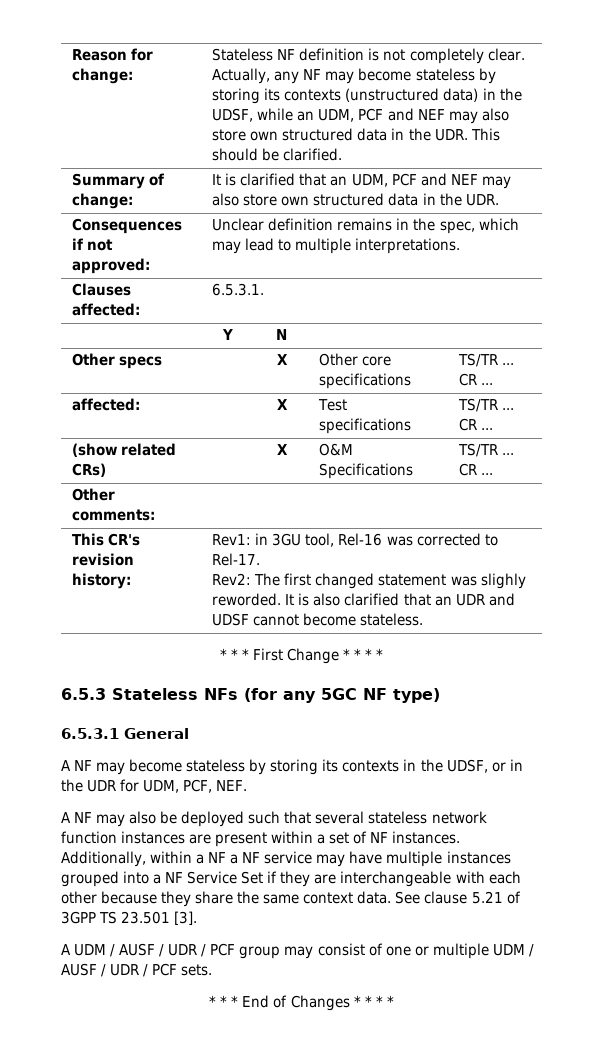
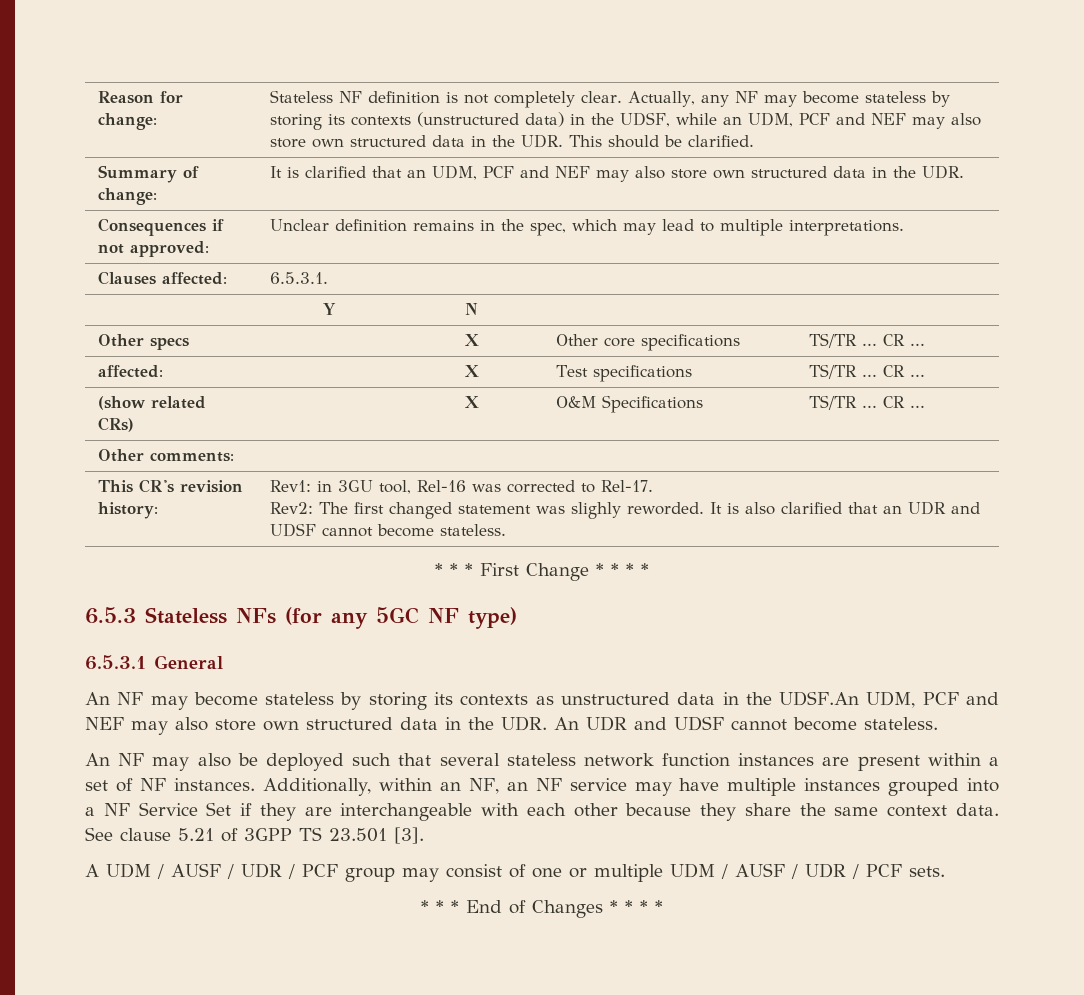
[61,759,523,775] [61,779,248,793] [61,812,71,823] A NF may become stateless by storing its contexts in the UDSF, or in the UDR for UDM, PCF, NEF. // A -> [85,691,999,710] [85,716,938,735] [85,753,110,766] An NF may become stateless by storing its contexts as unstructured data in the UDSF.An UDM, PCF and NEF may also store own structured data in the UDR. An UDR and UDSF cannot become stateless. // An
[196,852,239,864] a NF a -> [440,778,528,794] an NF, an

